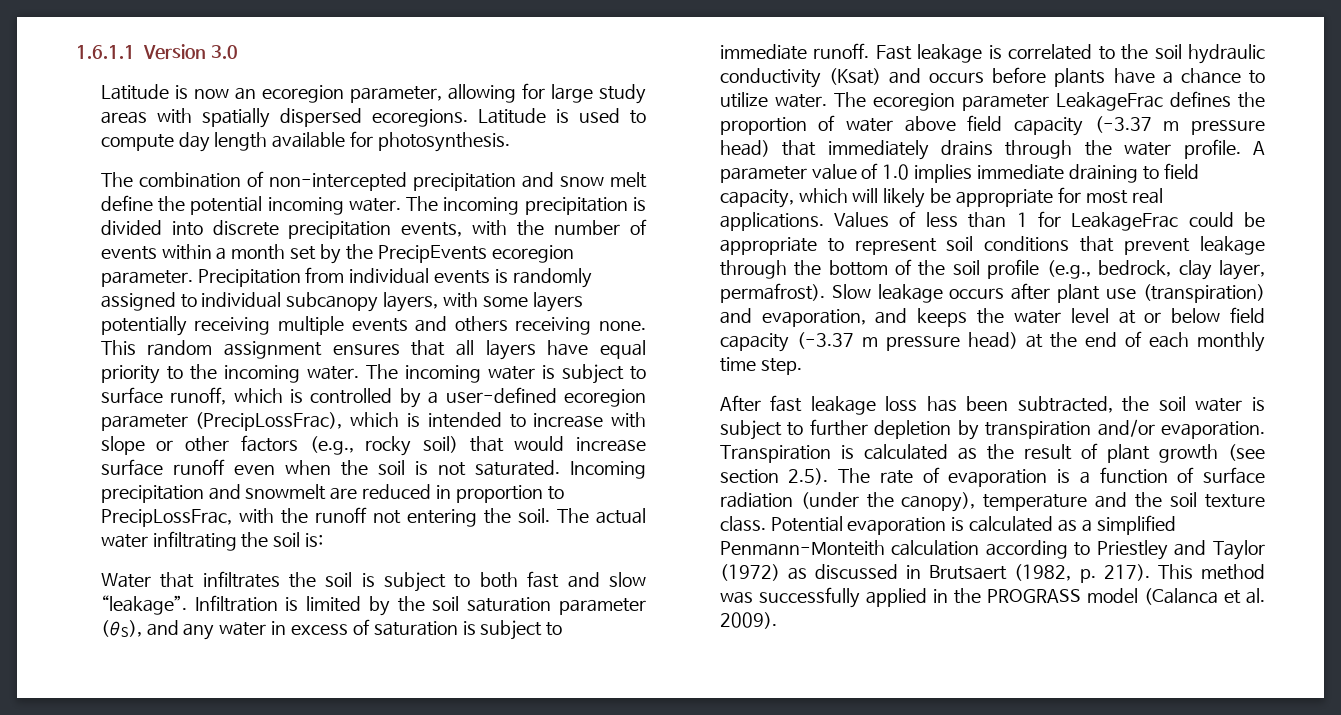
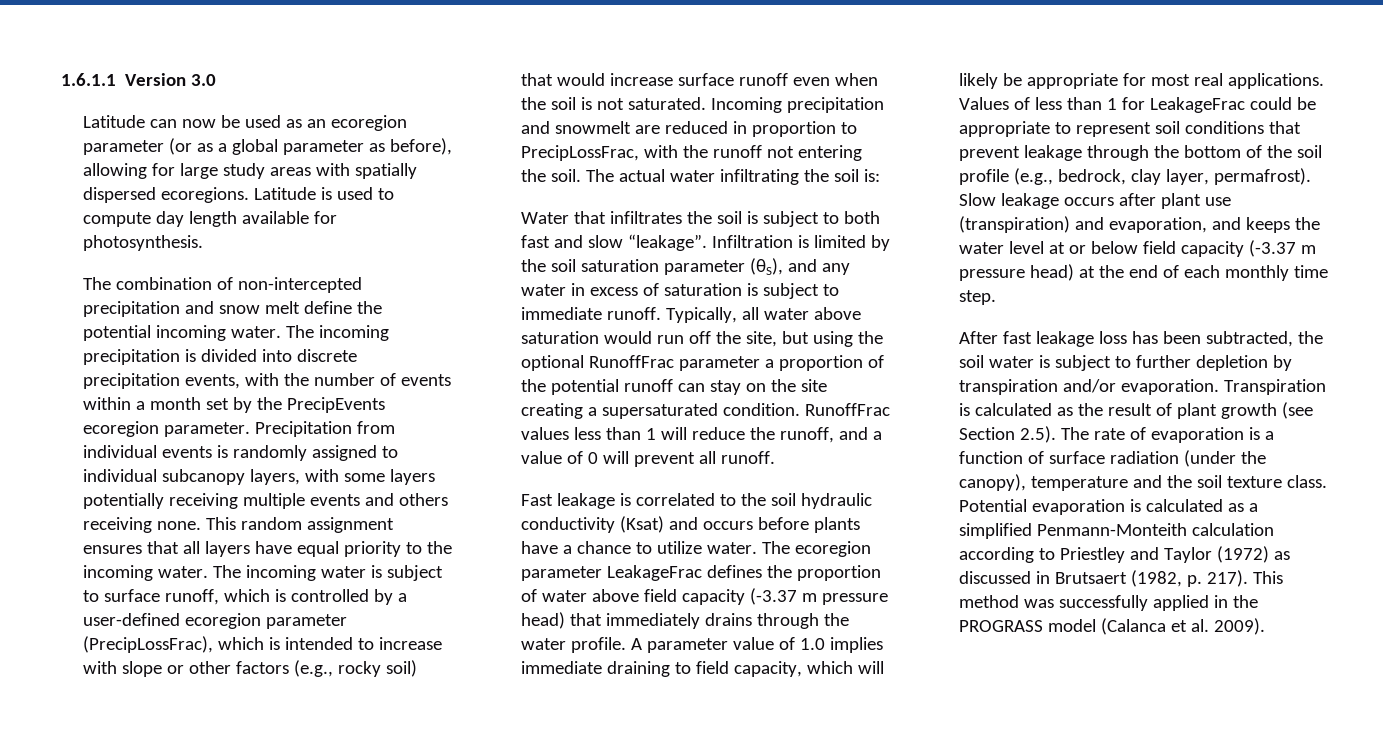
[174,85,442,103] is now an ecoregion parameter, -> [149,115,407,131] [82,138,452,155] can now be used as an ecoregion parameter (or as a global parameter as before),
(870, 51) none -> [665,307,861,323] [520,331,883,347] [520,355,884,371] [520,379,827,395] [520,403,890,419] [520,427,882,443] [520,451,775,467] Typically, all water above saturation would run off the site, but using the optional RunoffFrac parameter a proportion of the potential runoff can stay on the site creating a supersaturated condition. RunoffFrac values less than 1 will reduce the runoff, and a value of 0 will prevent all runoff. //
[719,469,779,484] section -> [958,427,1015,440] Section

